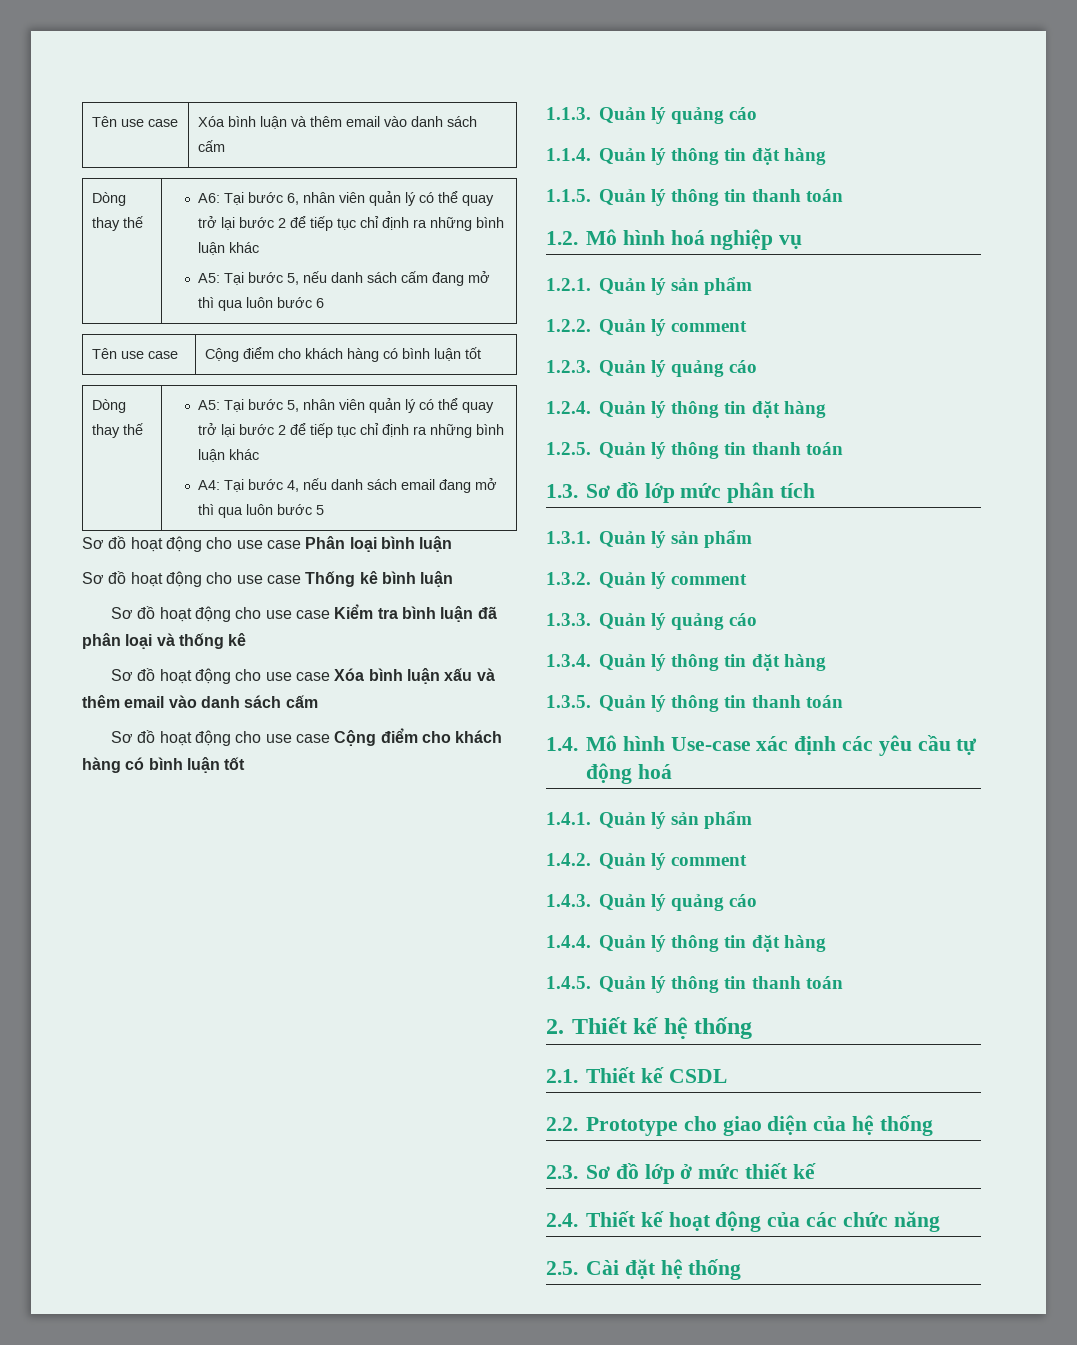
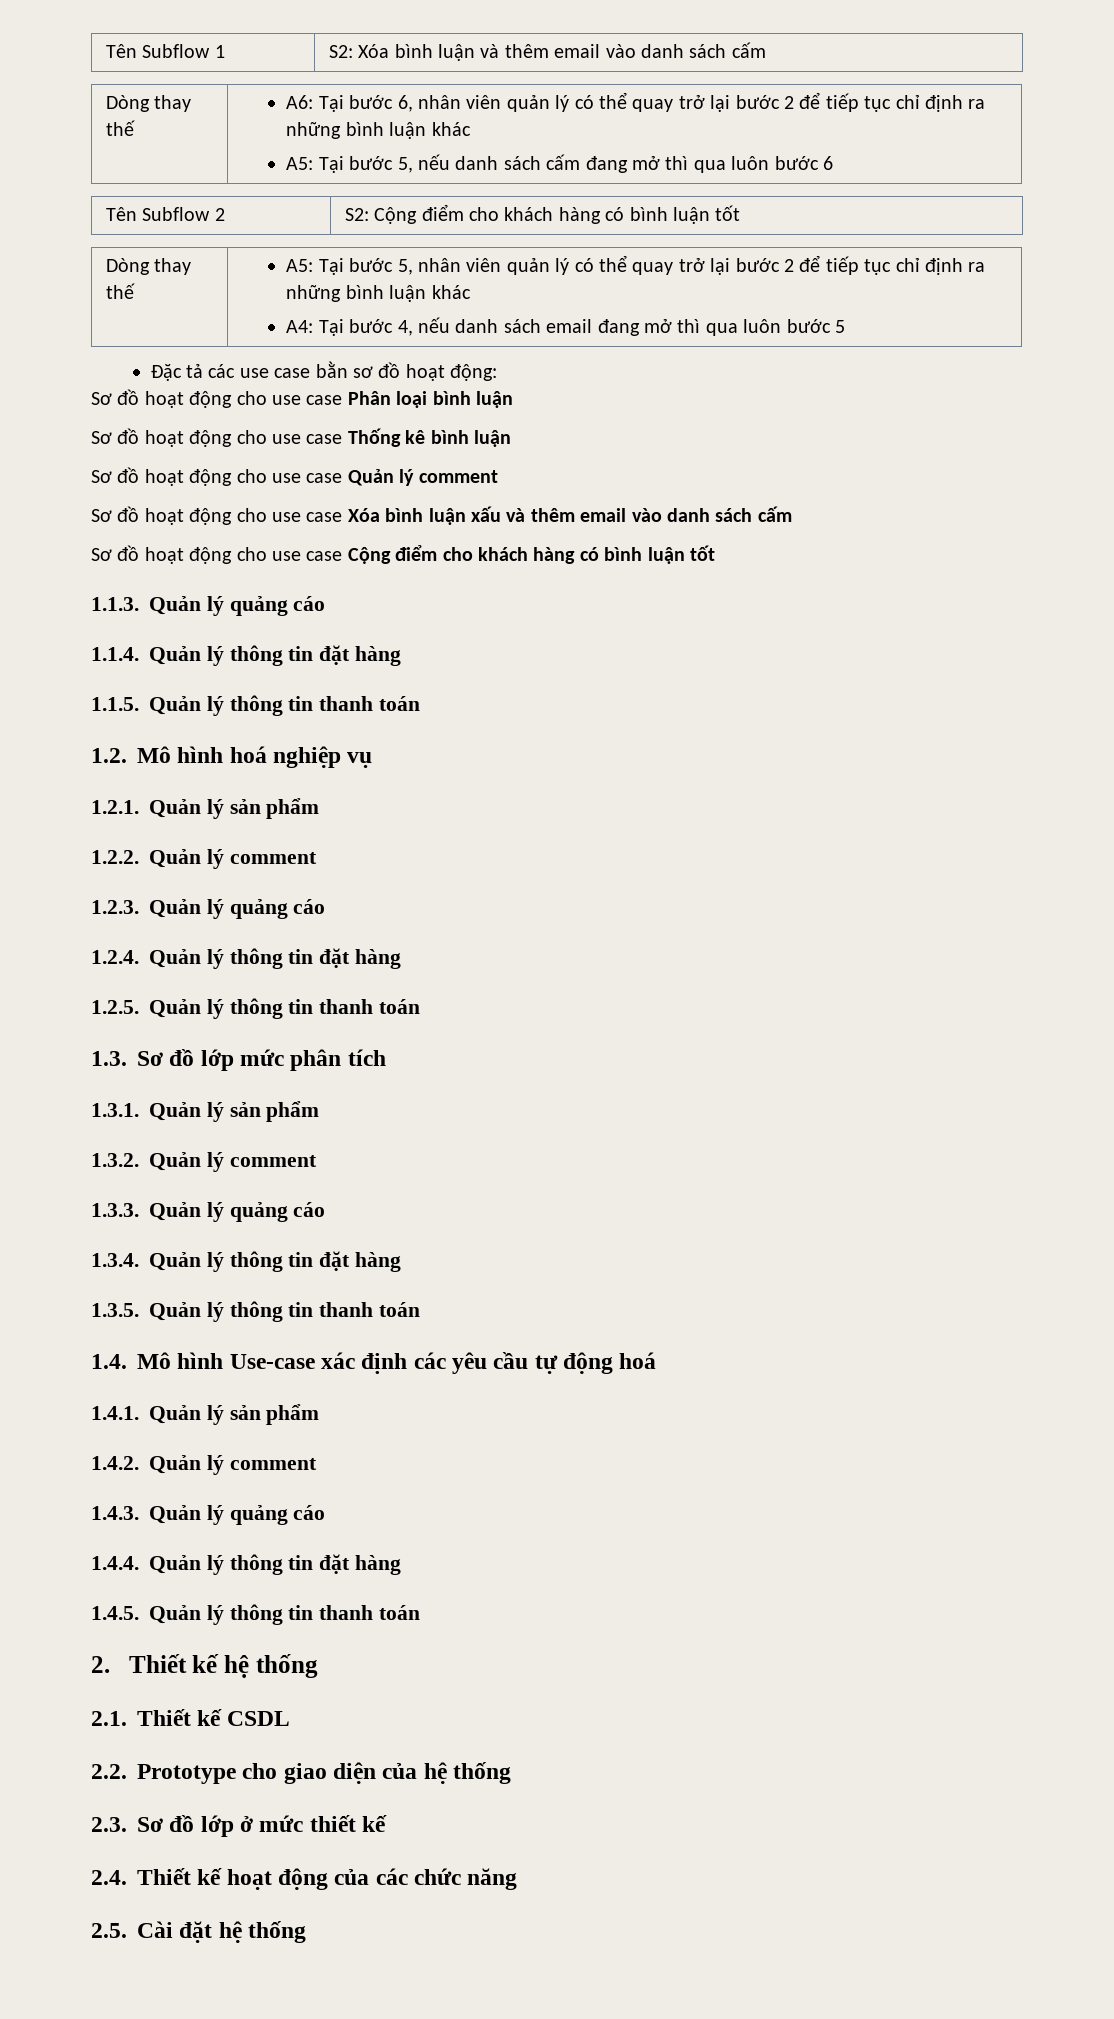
[91,116,178,127] Tên use case | -> [105,44,225,58] [328,45,353,58] Tên Subflow 1 | S2:
[120,351,178,359] use case | -> [142,207,225,221] [344,208,369,221] Subflow 2 | S2:
(324, 510) none -> [150,361,498,381] // Đặc tả các use case bằn sơ đồ hoạt động:
[334,604,497,622] [82,633,247,649] Kiểm tra bình luận đã phân loại và thống kê -> [347,469,498,486] Quản lý comment

